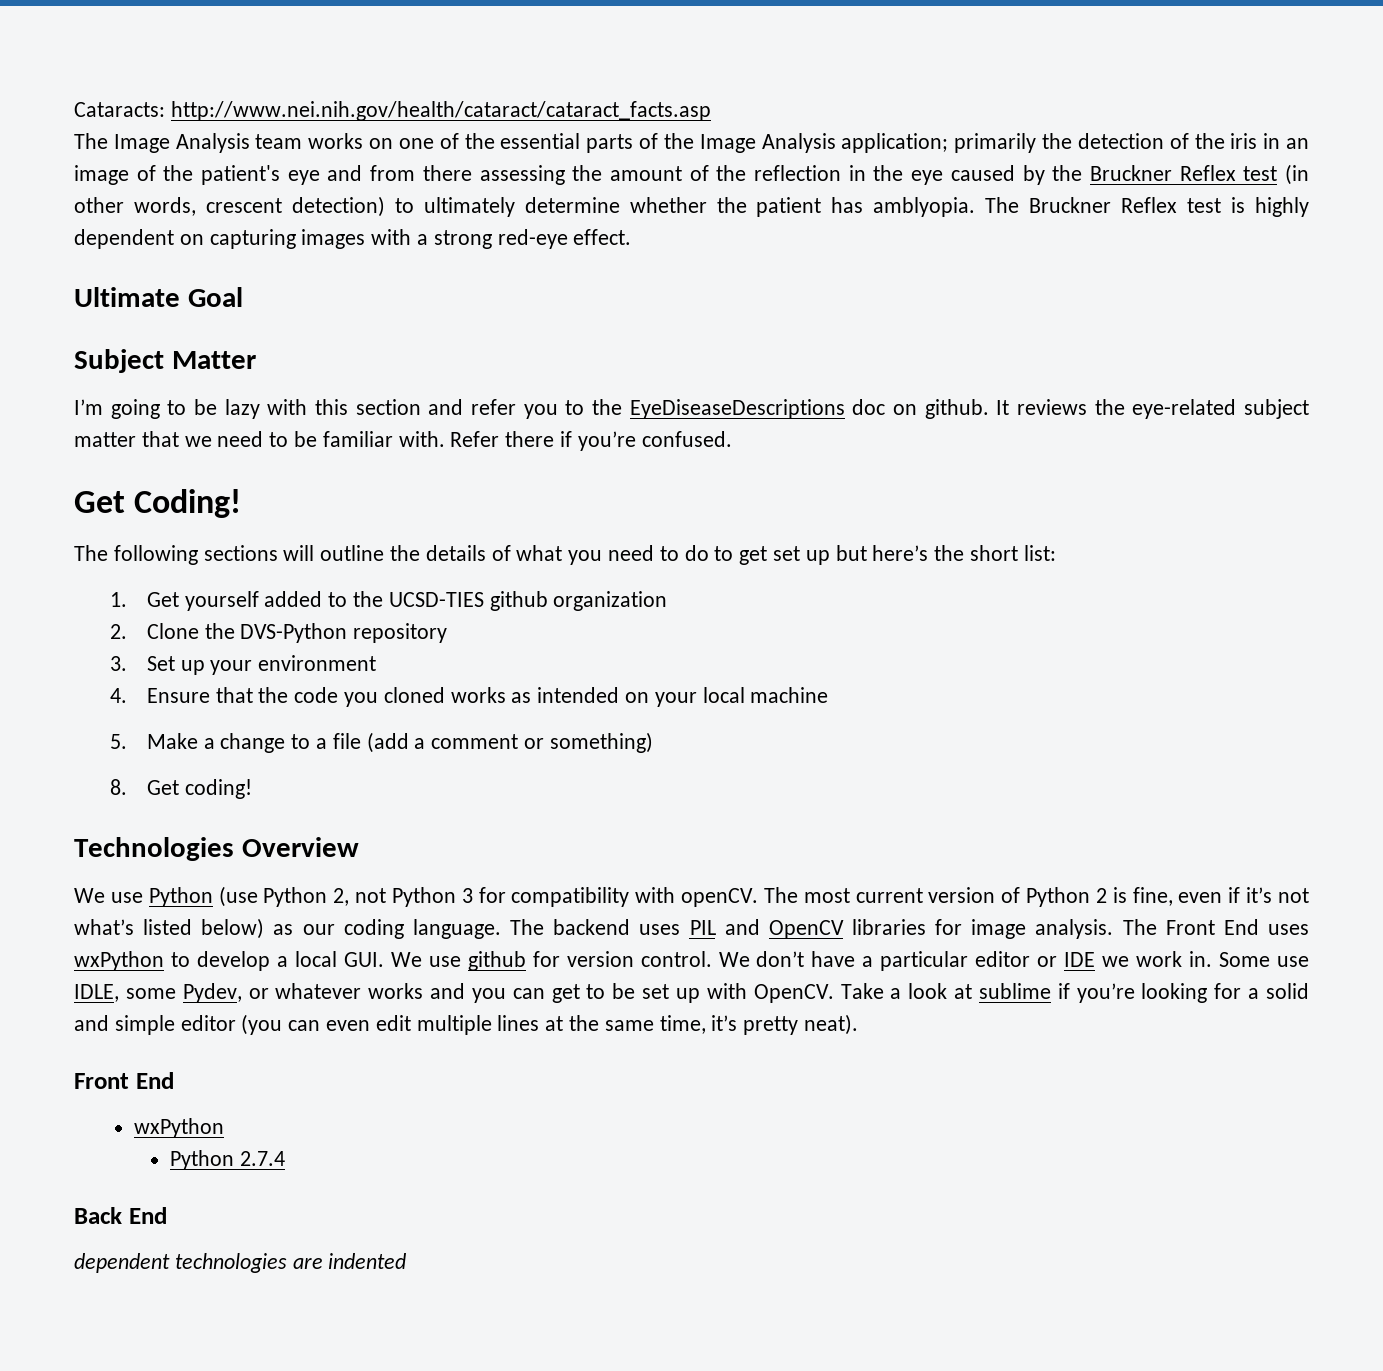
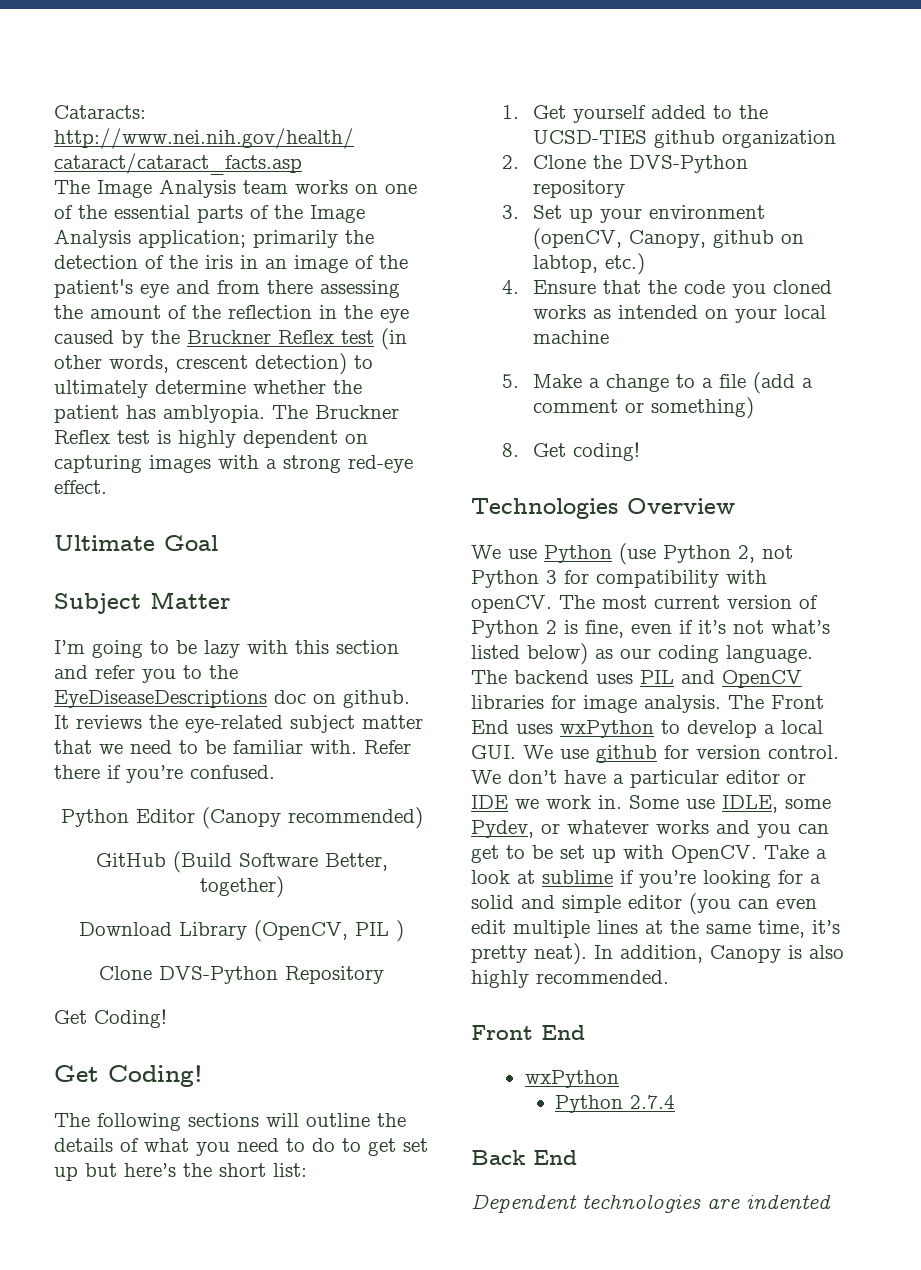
(732, 439) none -> [60,807,423,829] [95,851,388,873] [199,876,284,898] [79,920,404,942] [99,966,384,984] [54,1009,167,1028] // Python Editor (Canopy recommended) // GitHub (Build Software Better, together) // Download Library (OpenCV, PIL ) // Clone DVS-Python Repository // Get Coding!
(377, 663) none -> [532,228,804,250] [532,253,645,275] (openCV, Canopy, github on labtop, etc.)
(859, 1024) none -> [594,945,844,963] [471,970,669,988] In addition, Canopy is also highly recommended.
[74,1253,170,1273] dependent -> [471,1194,577,1213] Dependent

